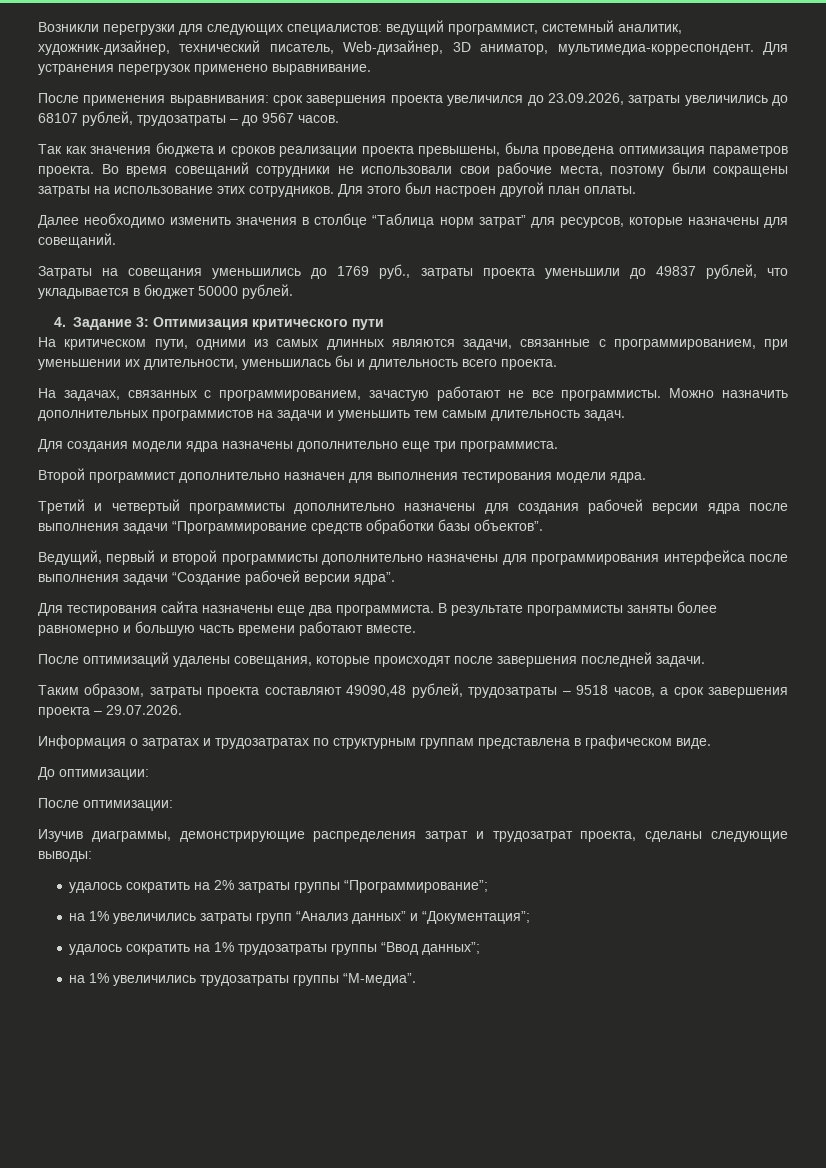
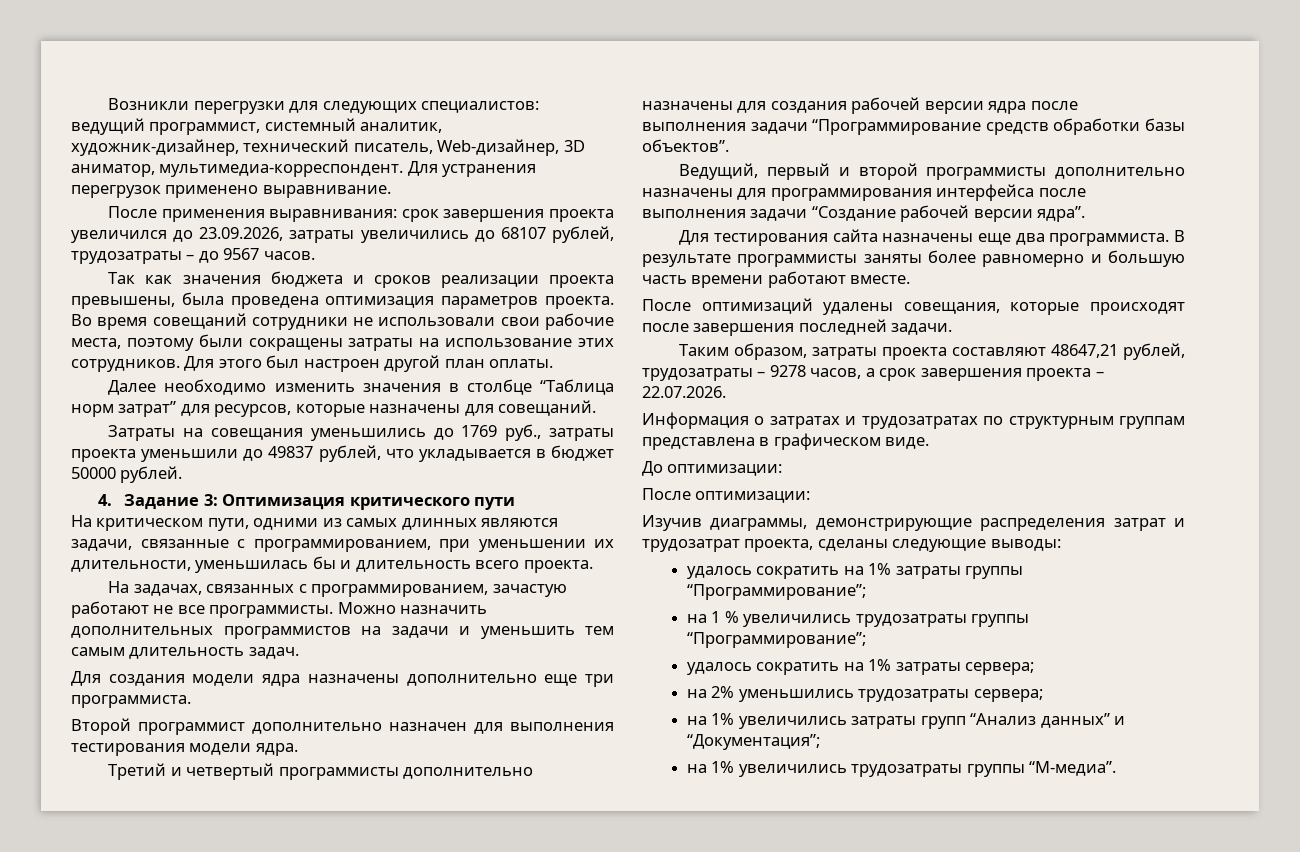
[346,683,609,698] 49090,48 рублей, трудозатраты – 9518 -> [1051,343,1185,360] [642,365,806,381] 48647,21 рублей, трудозатраты – 9278
[106,705,182,715] 29.07.2026. -> [642,386,726,398] 22.07.2026.
[214,880,235,890] 2% -> [868,563,892,575] 1%
(489, 886) none -> [686,611,1030,627] [686,632,866,648] [686,659,1035,675] [686,686,1043,702] // на 1 % увеличились трудозатраты группы “Программирование”; // удалось сократить на 1% затраты сервера; // на 2% уменьшились трудозатраты сервера;
[69,942,481,955] // удалось сократить на 1% трудозатраты группы “Ввод данных”; -> (820, 742) none

